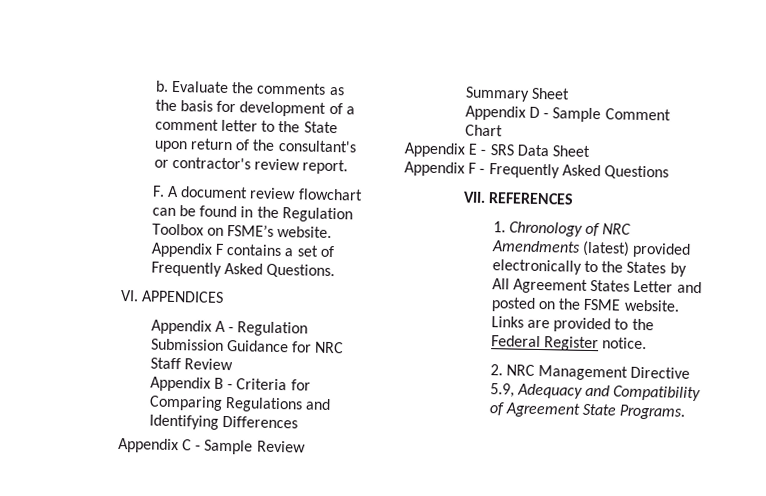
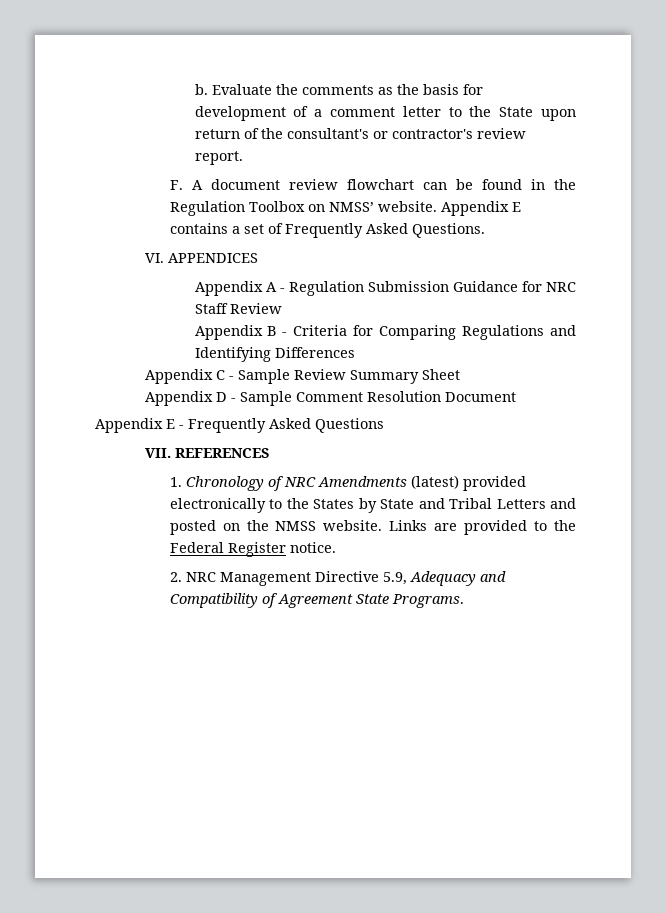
[227,224,275,237] FSME’s -> [328,202,374,212] NMSS’
[215,243,225,255] F -> [511,202,521,212] E
[464,124,503,137] Chart -> [366,391,516,402] Resolution Document
[489,144,590,157] [404,161,486,177] SRS Data Sheet // Appendix F - -> (184, 427) none
[491,278,674,294] All Agreement States Letter -> [380,498,546,509] State and Tribal Letters
[583,298,622,311] FSME -> [275,521,317,531] NMSS

